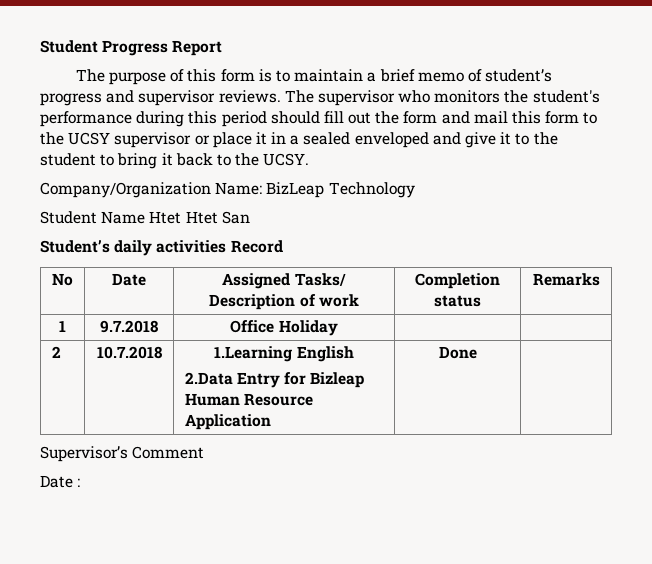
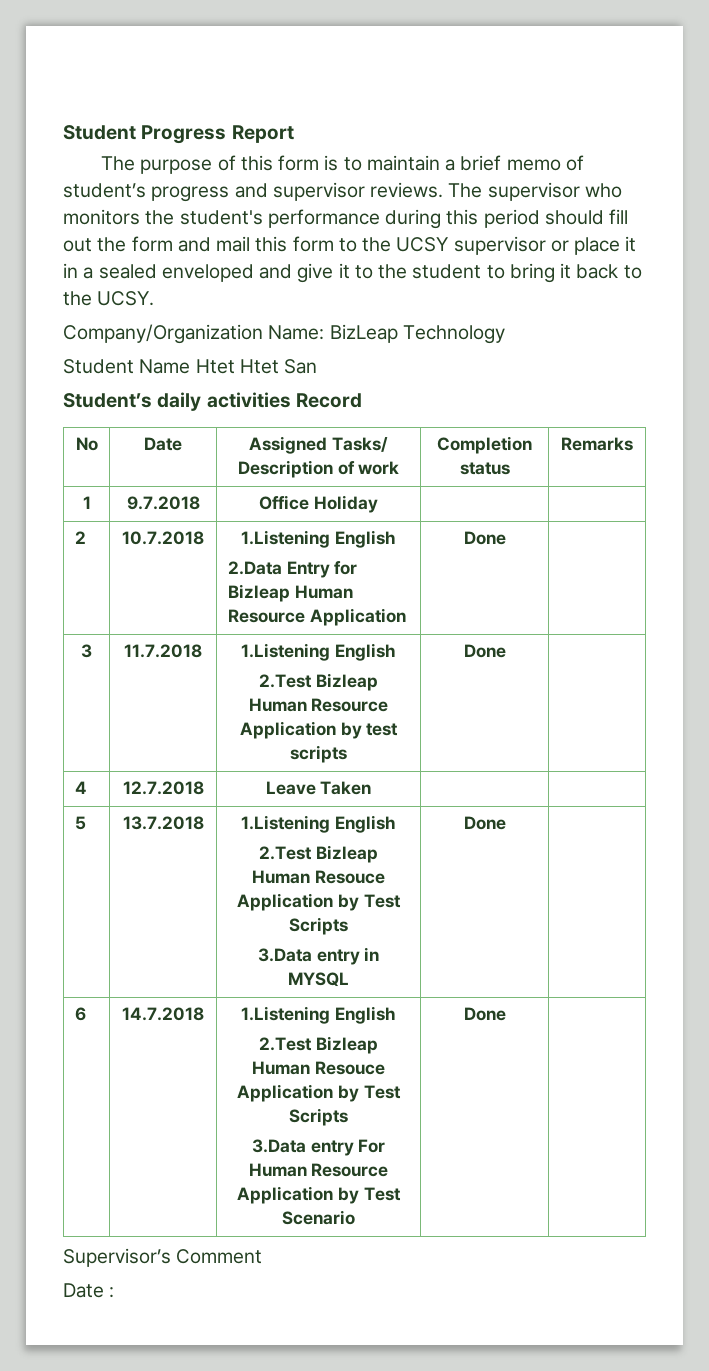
[214,346,293,362] 1.Learning -> [241,530,331,548] 1.Listening
(477, 352) none -> [81,644,92,658] [124,644,202,658] [241,643,396,661] [259,673,378,691] [248,698,389,712] [239,721,399,739] [290,745,347,763] [463,644,506,658] [74,781,87,794] [122,781,204,795] [265,781,372,795] [74,816,86,830] [122,816,204,830] [241,815,396,833] [259,845,378,863] [252,870,385,884] [237,893,401,911] [289,917,348,935] [257,947,380,965] [288,972,349,987] [463,816,506,830] [74,1007,86,1021] [122,1007,204,1021] [241,1006,396,1024] [259,1036,378,1054] [252,1061,385,1075] [237,1084,401,1102] [289,1108,348,1126] [251,1139,386,1156] [248,1163,389,1177] [237,1186,401,1204] [282,1210,355,1225] [463,1007,506,1021] // 3 | 11.7.2018 | 1.Listening English // 2.Test Bizleap Human Resource Application by test scripts | Done | // 4 | 12.7.2018 | Leave Taken | | // 5 | 13.7.2018 | 1.Listening English // 2.Test Bizleap Human Resouce Application by Test Scripts // 3.Data entry in MYSQL | Done | // 6 | 14.7.2018 | 1.Listening English // 2.Test Bizleap Human Resouce Application by Test Scripts // 3.Data entry For Human Resource Application by Test Scenario | Done |

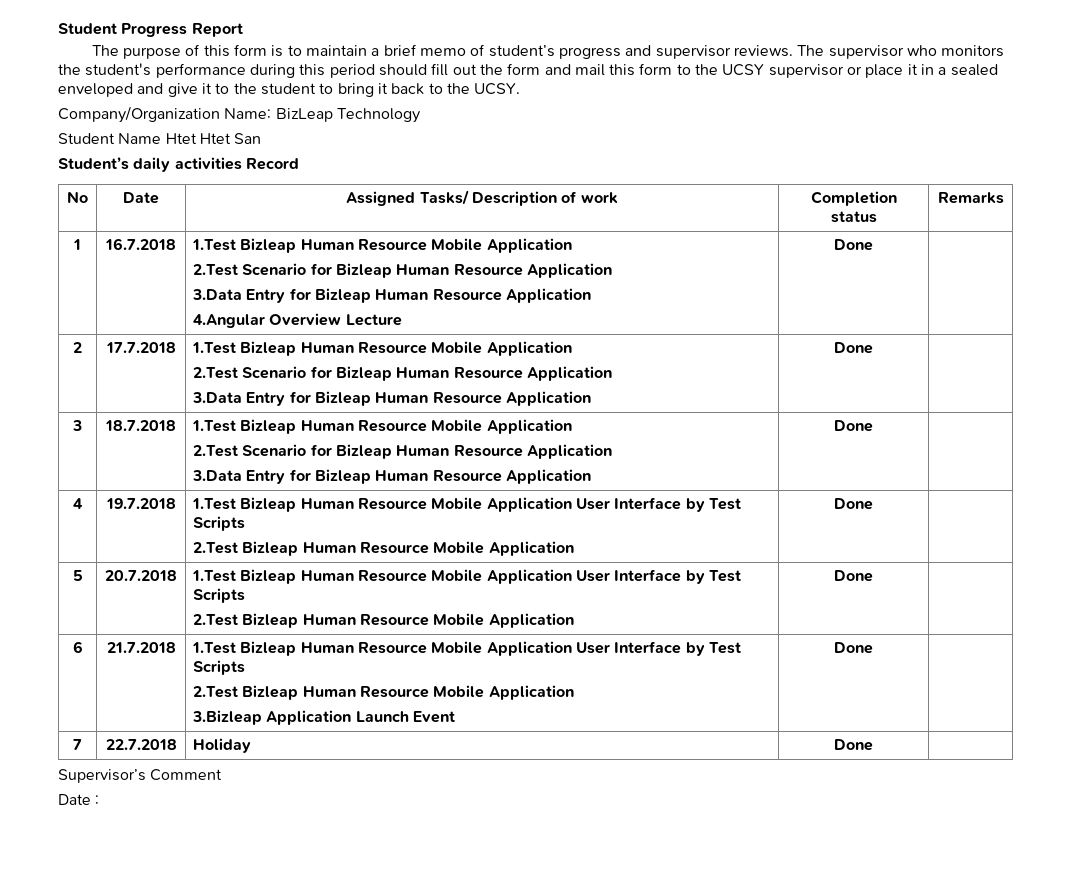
[126,496,200,510] [259,495,378,513] [74,531,86,544] [122,531,204,545] [241,530,396,548] [227,561,282,575] 9.7.2018 | Office Holiday | | // 2 | 10.7.2018 | 1.Listening English // 2.Data -> [105,238,176,250] [192,238,572,253] [193,263,612,278] [192,288,591,303] [193,313,402,328] [834,239,873,251] [73,342,82,353] [105,342,176,353] [192,341,572,356] [193,366,612,381] [192,392,243,403] 16.7.2018 | 1.Test Bizleap Human Resource Mobile Application // 2.Test Scenario for Bizleap Human Resource Application // 3.Data Entry for Bizleap Human Resource Application // 4.Angular Overview Lecture | Done | // 2 | 17.7.2018 | 1.Test Bizleap Human Resource Mobile Application // 2.Test Scenario for Bizleap Human Resource Application // 3.Data
[124,644,202,658] [241,643,396,661] [259,673,378,691] [248,698,389,712] [239,721,399,739] [290,745,347,763] [463,644,506,658] [74,781,87,794] [122,781,204,795] [265,781,372,795] [74,816,86,830] [122,816,204,830] [241,815,396,833] [259,845,378,863] [252,870,385,884] [237,893,401,911] [289,917,348,935] [257,947,380,965] [288,972,349,987] [463,816,506,830] [74,1007,86,1021] [122,1007,204,1021] [241,1006,396,1024] [259,1036,378,1054] [252,1061,385,1075] [237,1084,401,1102] [289,1108,348,1126] [251,1139,386,1156] [248,1163,389,1177] [237,1186,401,1204] [282,1210,355,1225] 11.7.2018 | 1.Listening English // 2.Test Bizleap Human Resource Application by test scripts | Done | // 4 | 12.7.2018 | Leave Taken | | // 5 | 13.7.2018 | 1.Listening English // 2.Test Bizleap Human Resouce Application by Test Scripts // 3.Data entry in MYSQL | Done | // 6 | 14.7.2018 | 1.Listening English // 2.Test Bizleap Human Resouce Application by Test Scripts // 3.Data entry For Human Resource Application by Test Scenario -> [105,420,176,431] [192,419,572,434] [193,444,612,459] [192,469,591,484] [834,420,873,432] [73,498,83,509] [105,498,176,509] [192,497,741,512] [193,516,246,531] [193,541,574,556] [834,498,873,510] [72,570,83,581] [105,570,177,581] [192,569,741,584] [193,588,246,603] [193,613,574,628] [834,570,873,582] [72,641,83,653] [106,642,176,653] [192,641,741,656] [193,660,246,675] [193,685,574,700] [192,710,456,725] [834,642,873,654] [73,739,82,750] [105,739,177,750] [193,738,252,753] 18.7.2018 | 1.Test Bizleap Human Resource Mobile Application // 2.Test Scenario for Bizleap Human Resource Application // 3.Data Entry for Bizleap Human Resource Application | Done | // 4 | 19.7.2018 | 1.Test Bizleap Human Resource Mobile Application User Interface by Test Scripts // 2.Test Bizleap Human Resource Mobile Application | Done | // 5 | 20.7.2018 | 1.Test Bizleap Human Resource Mobile Application User Interface by Test Scripts // 2.Test Bizleap Human Resource Mobile Application | Done | // 6 | 21.7.2018 | 1.Test Bizleap Human Resource Mobile Application User Interface by Test Scripts // 2.Test Bizleap Human Resource Mobile Application // 3.Bizleap Application Launch Event | Done | // 7 | 22.7.2018 | Holiday

